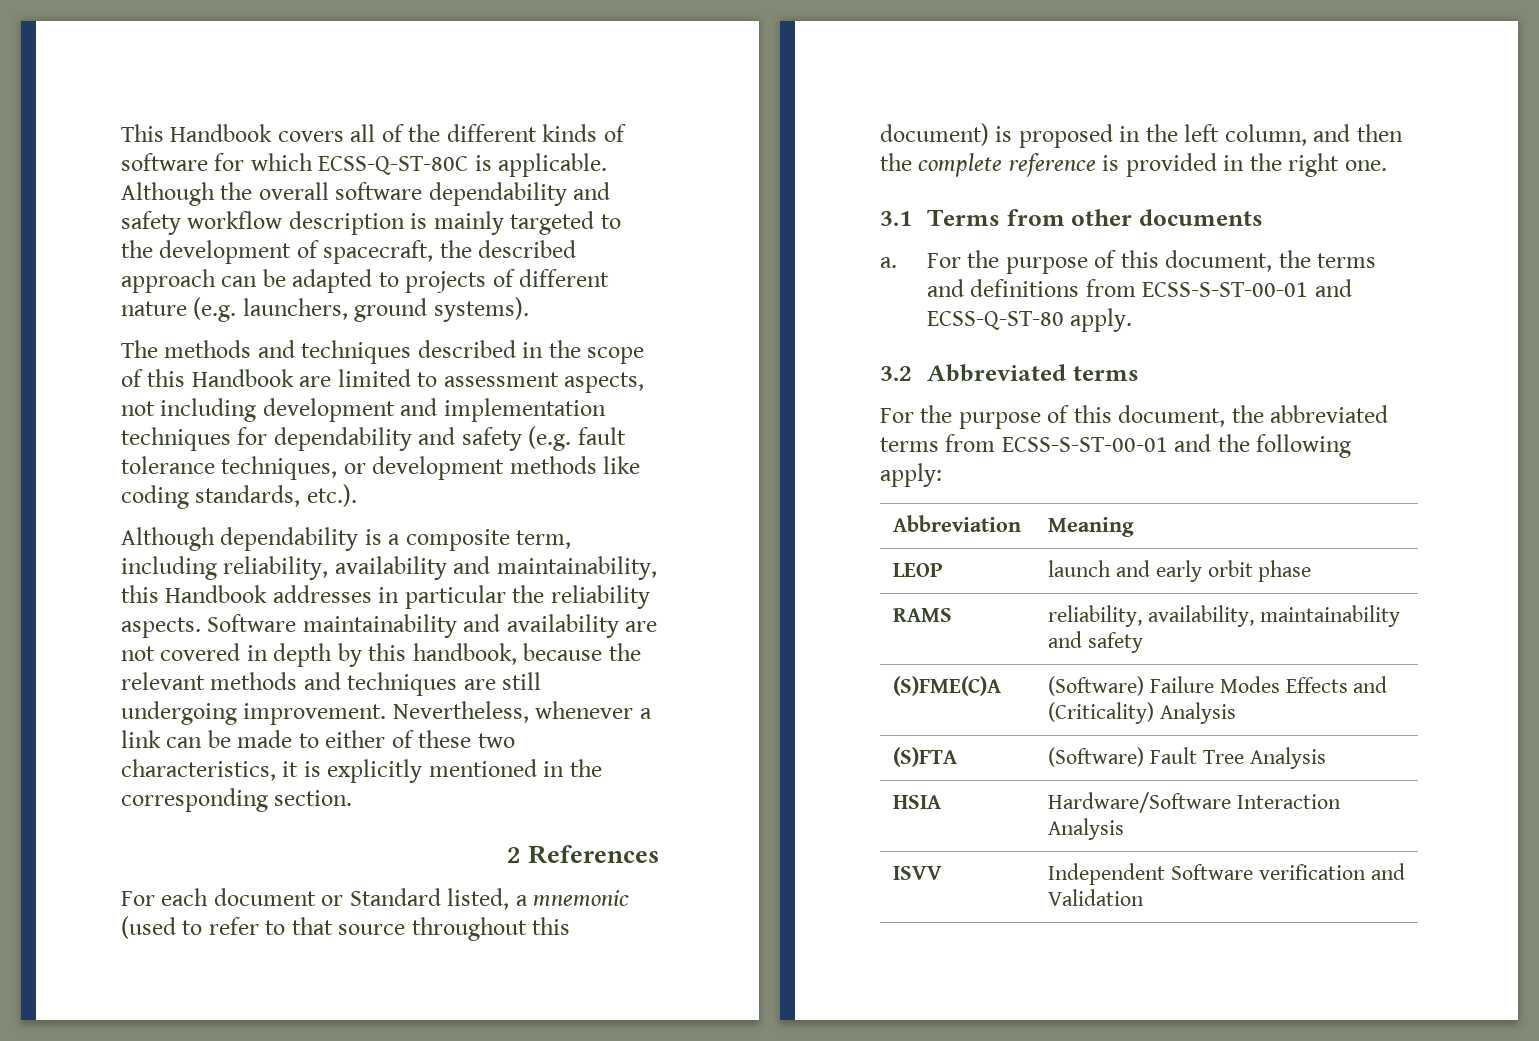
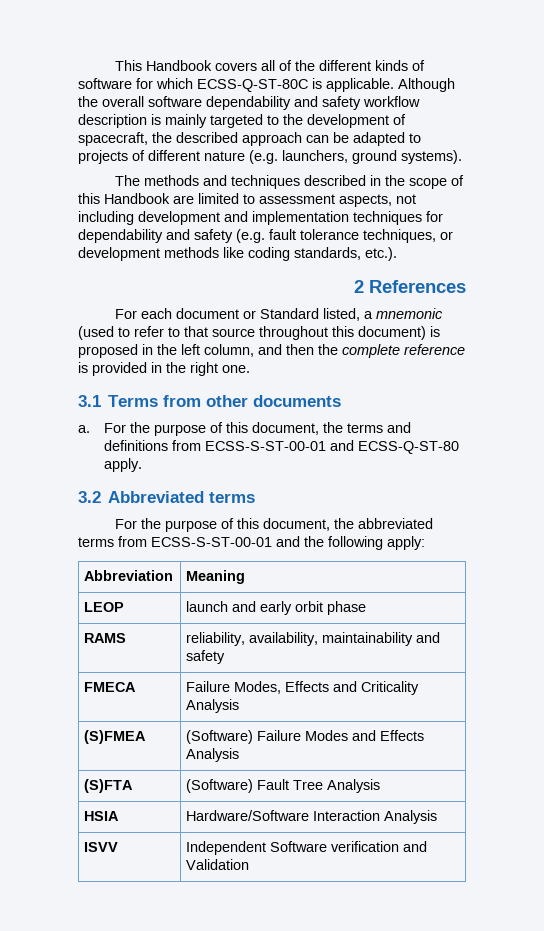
[121,527,572,551] [121,556,657,580] [121,585,650,609] [121,614,658,638] [121,643,641,667] [121,672,542,696] [121,701,652,725] [121,730,515,748] [121,759,602,783] [121,788,353,812] // Although dependability is a composite term, including reliability, availability and maintainability, this Handbook addresses in particular the reliability aspects. Software maintainability and availability are not covered in depth by this handbook, because the relevant methods and techniques are still undergoing improvement. Nevertheless, whenever a link can be made to either of these two characteristics, it is explicitly mentioned in the corresponding section. -> (397, 254) none
[893,676,1002,696] (S)FME(C)A -> [84,682,137,692] [186,681,420,695] [186,699,240,713] [84,730,147,744] FMECA | Failure Modes, Effects and Criticality Analysis // (S)FMEA
[1285,676,1388,693] [1048,702,1155,724] Effects and (Criticality) -> [352,730,425,741] and Effects

